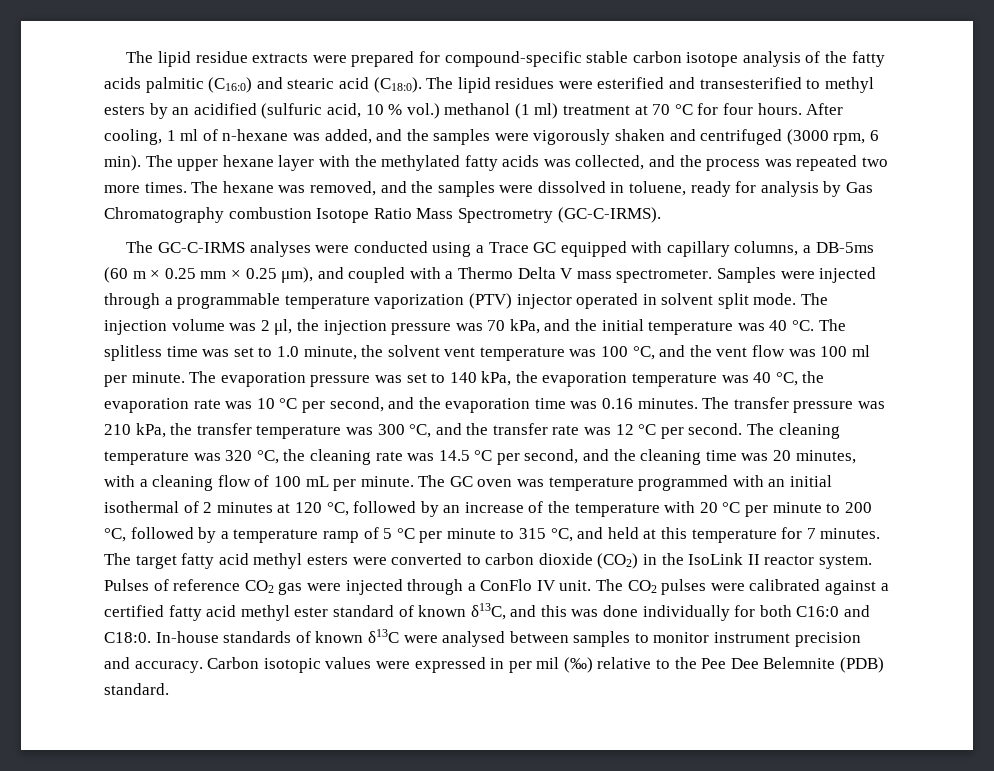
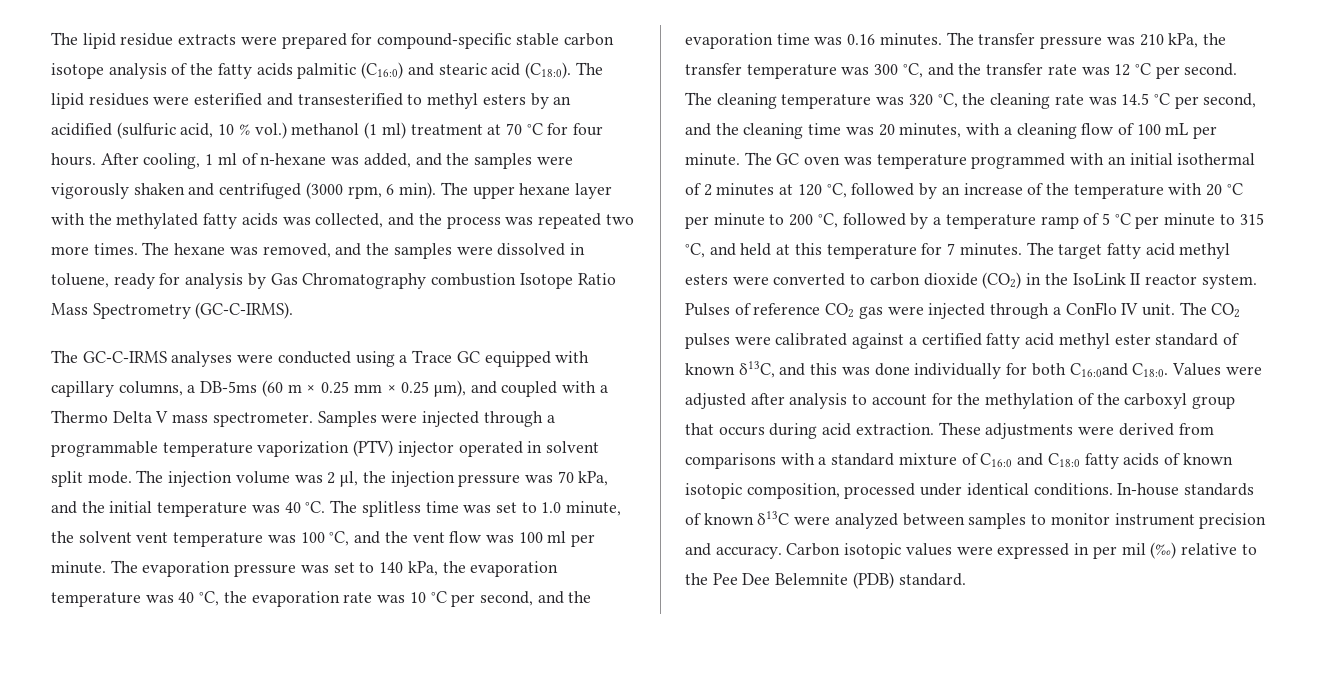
[796,605,871,617] [104,632,151,643] C16:0 and C18:0. -> [1069,363,1262,377] [685,393,1235,409] [685,422,1214,439] [685,453,1233,469] [685,483,1113,499] C16:0and C18:0. Values were adjusted after analysis to account for the methylation of the carboxyl group that occurs during acid extraction. These adjustments were derived from comparisons with a standard mixture of C16:0 and C18:0 fatty acids of known isotopic composition, processed under identical conditions.
[442,631,506,647] analysed -> [834,513,898,529] analyzed

